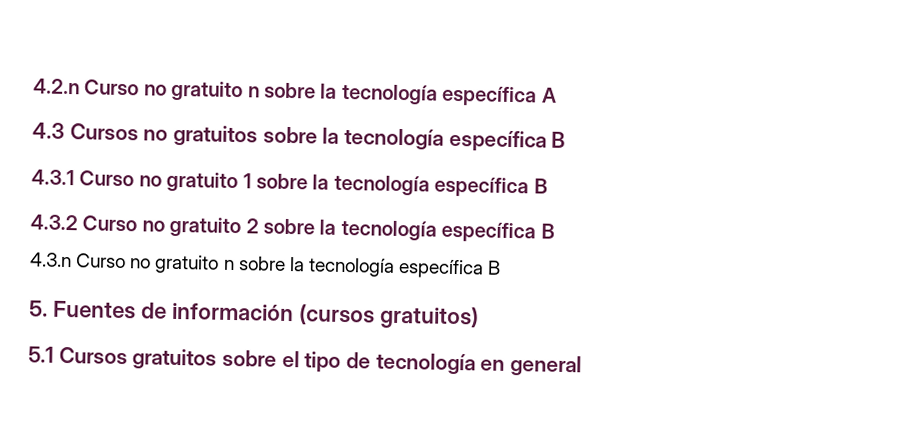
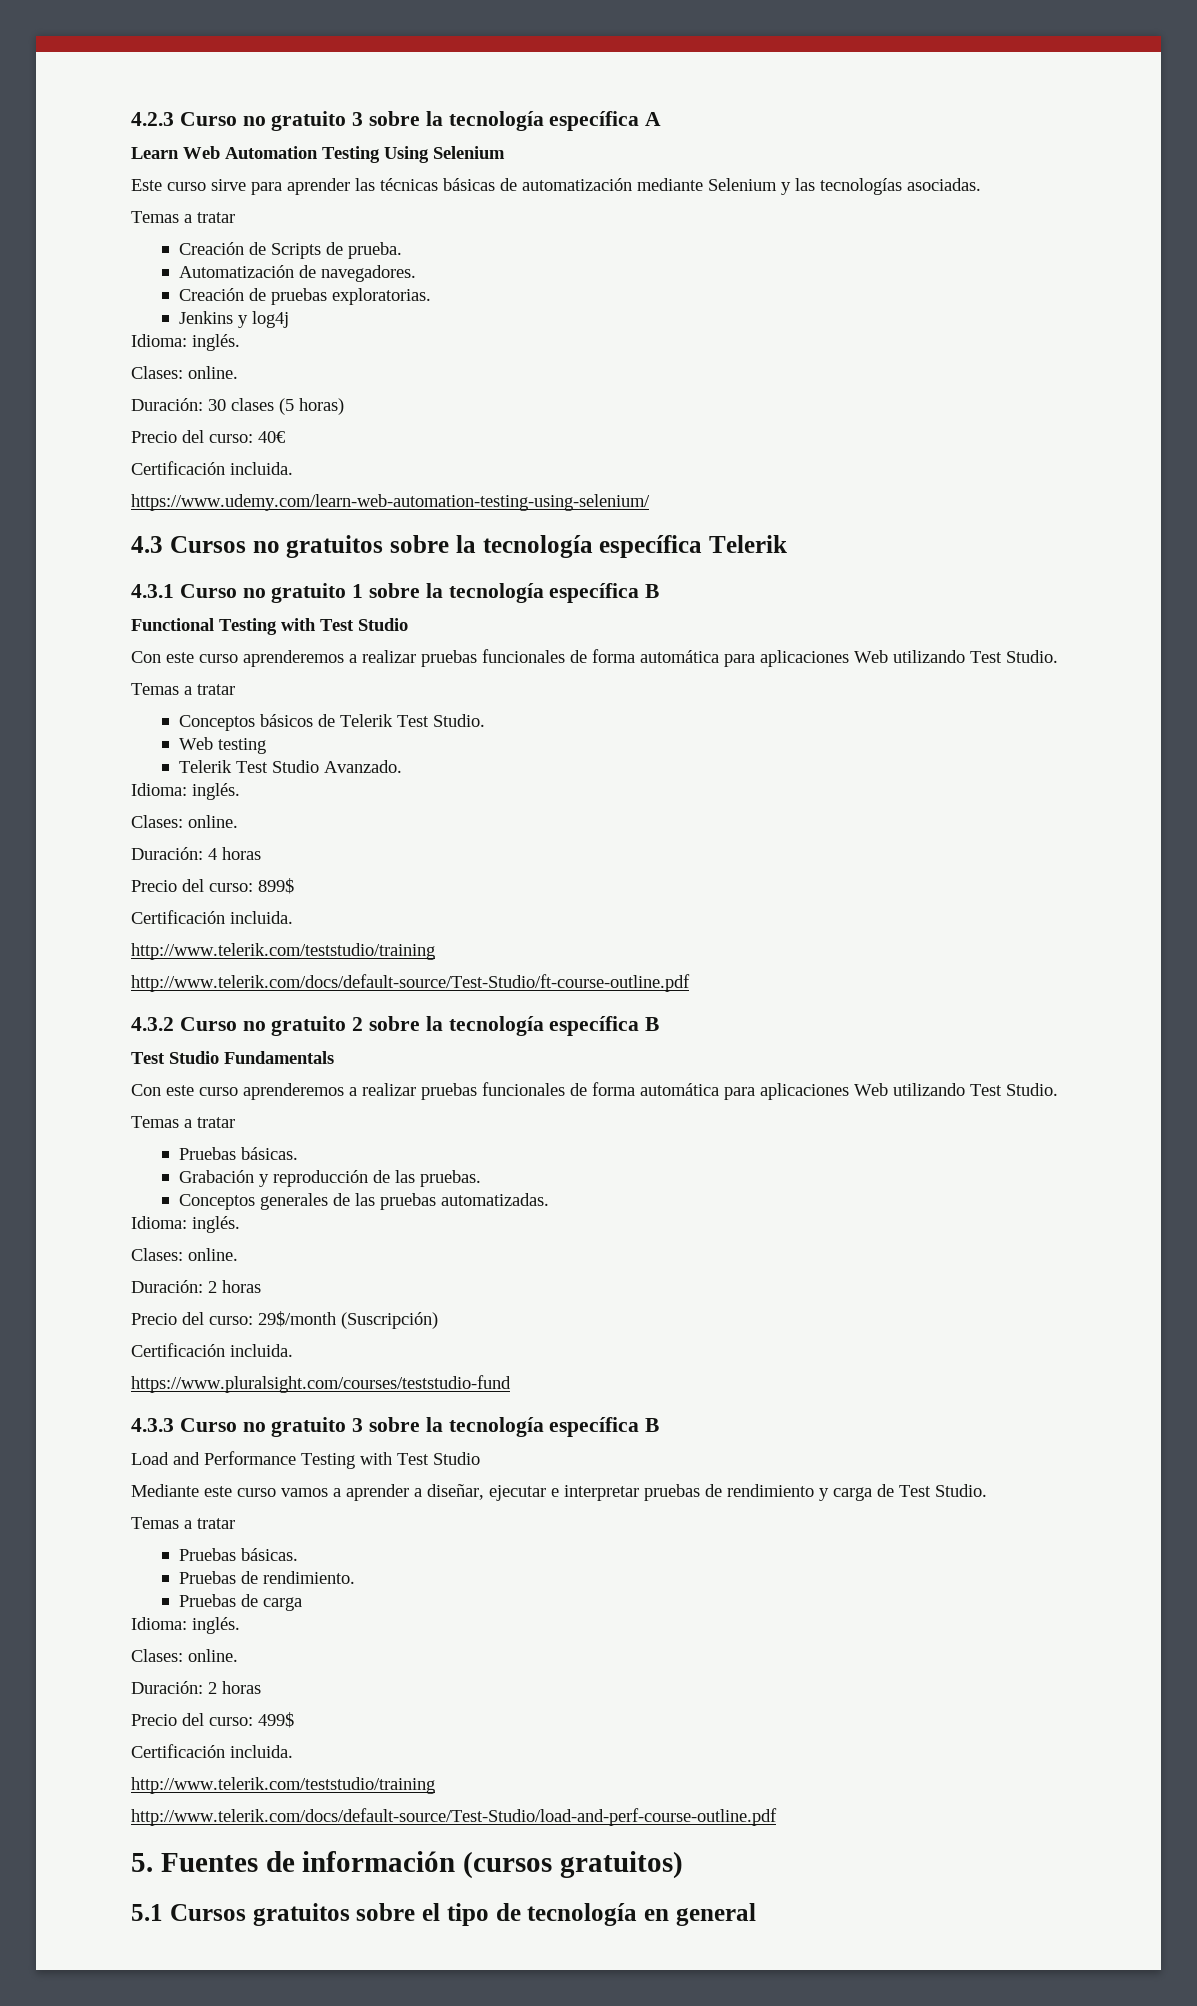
[33,78,260,102] 4.2.n Curso no gratuito n -> [131,111,364,131] 4.2.3 Curso no gratuito 3
(557, 95) none -> [131,146,505,163] [131,178,981,195] [131,211,235,223] [178,242,402,259] [178,265,416,282] [178,288,431,305] [178,311,289,328] [131,334,240,351] [131,366,238,379] [131,398,344,415] [131,430,285,443] [131,461,293,475] [131,494,650,511] // Learn Web Automation Testing Using Selenium // Este curso sirve para aprender las técnicas básicas de automatización mediante Selenium y las tecnologías asociadas. // Temas a tratar // Creación de Scripts de prueba. // Automatización de navegadores. // Creación de pruebas exploratorias. // Jenkins y log4j // Idioma: inglés. // Clases: online. // Duración: 30 clases (5 horas) // Precio del curso: 40€ // Certificación incluida. // https://www.udemy.com/learn-web-automation-testing-using-selenium/
[551,131,567,148] B -> [709,535,787,553] Telerik
(548, 186) none -> [131,618,408,635] [131,649,1058,667] [131,683,235,695] [178,714,485,731] [178,737,266,754] [178,760,402,773] [131,783,240,800] [131,815,238,828] [131,847,261,860] [131,878,294,894] [131,910,293,924] [131,943,435,960] [131,974,690,992] // Functional Testing with Test Studio // Con este curso aprenderemos a realizar pruebas funcionales de forma automática para aplicaciones Web utilizando Test Studio. // Temas a tratar // Conceptos básicos de Telerik Test Studio. // Web testing // Telerik Test Studio Avanzado. // Idioma: inglés. // Clases: online. // Duración: 4 horas // Precio del curso: 899$ // Certificación incluida. // http://www.telerik.com/teststudio/training // http://www.telerik.com/docs/default-source/Test-Studio/ft-course-outline.pdf
[30,252,502,279] 4.3.n Curso no gratuito n sobre la tecnología específica B -> [131,1051,334,1064] [131,1082,1058,1100] [131,1116,235,1128] [178,1147,298,1160] [178,1170,481,1187] [178,1193,549,1210] [131,1216,240,1233] [131,1248,238,1261] [131,1280,261,1293] [131,1311,438,1329] [131,1343,293,1357] [131,1375,511,1393] [131,1417,660,1437] [131,1451,480,1469] [131,1484,987,1501] [131,1517,235,1529] [178,1548,298,1561] [178,1571,355,1584] [178,1594,302,1611] [131,1617,240,1634] [131,1649,238,1662] [131,1681,261,1694] [131,1712,294,1728] [131,1744,293,1758] [131,1777,435,1794] [131,1808,777,1826] Test Studio Fundamentals // Con este curso aprenderemos a realizar pruebas funcionales de forma automática para aplicaciones Web utilizando Test Studio. // Temas a tratar // Pruebas básicas. // Grabación y reproducción de las pruebas. // Conceptos generales de las pruebas automatizadas. // Idioma: inglés. // Clases: online. // Duración: 2 horas // Precio del curso: 29$/month (Suscripción) // Certificación incluida. // https://www.pluralsight.com/courses/teststudio-fund // 4.3.3 Curso no gratuito 3 sobre la tecnología específica B // Load and Performance Testing with Test Studio // Mediante este curso vamos a aprender a diseñar, ejecutar e interpretar pruebas de rendimiento y carga de Test Studio. // Temas a tratar // Pruebas básicas. // Pruebas de rendimiento. // Pruebas de carga // Idioma: inglés. // Clases: online. // Duración: 2 horas // Precio del curso: 499$ // Certificación incluida. // http://www.telerik.com/teststudio/training // http://www.telerik.com/docs/default-source/Test-Studio/load-and-perf-course-outline.pdf

